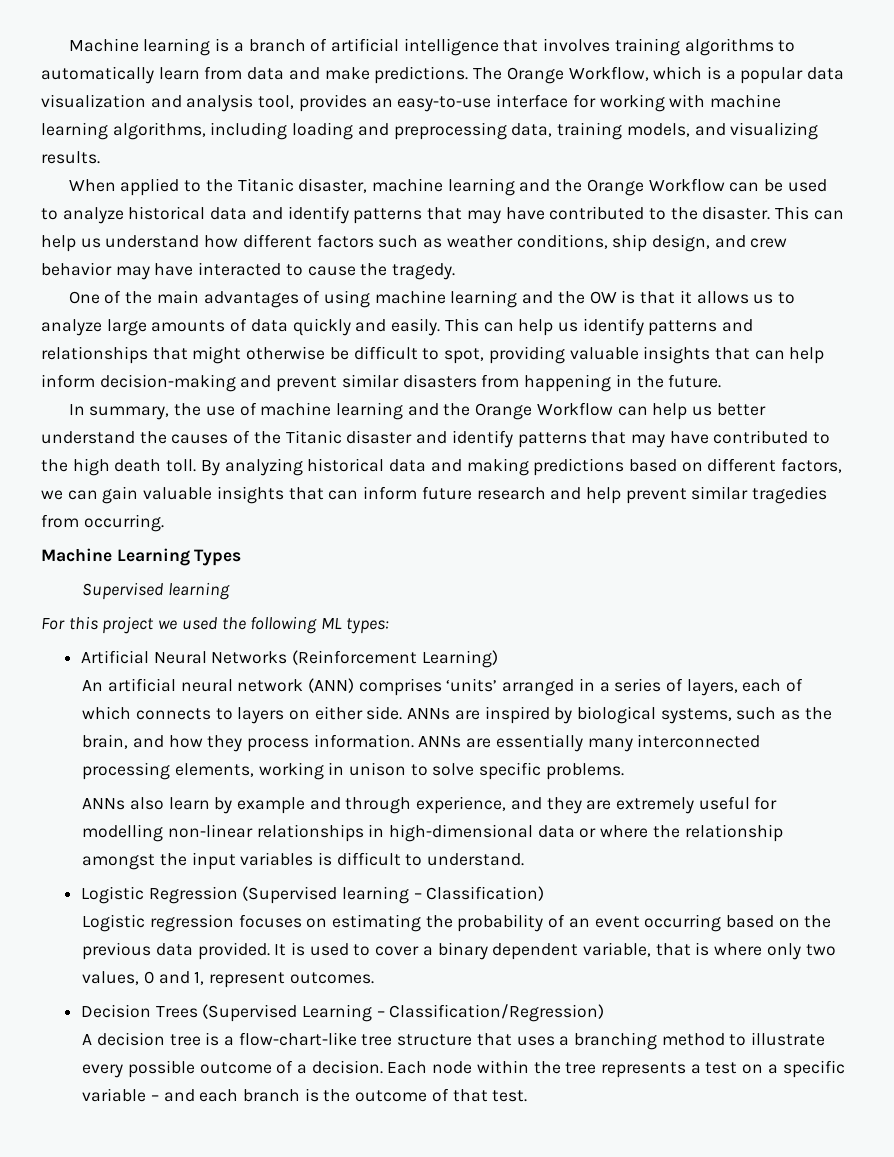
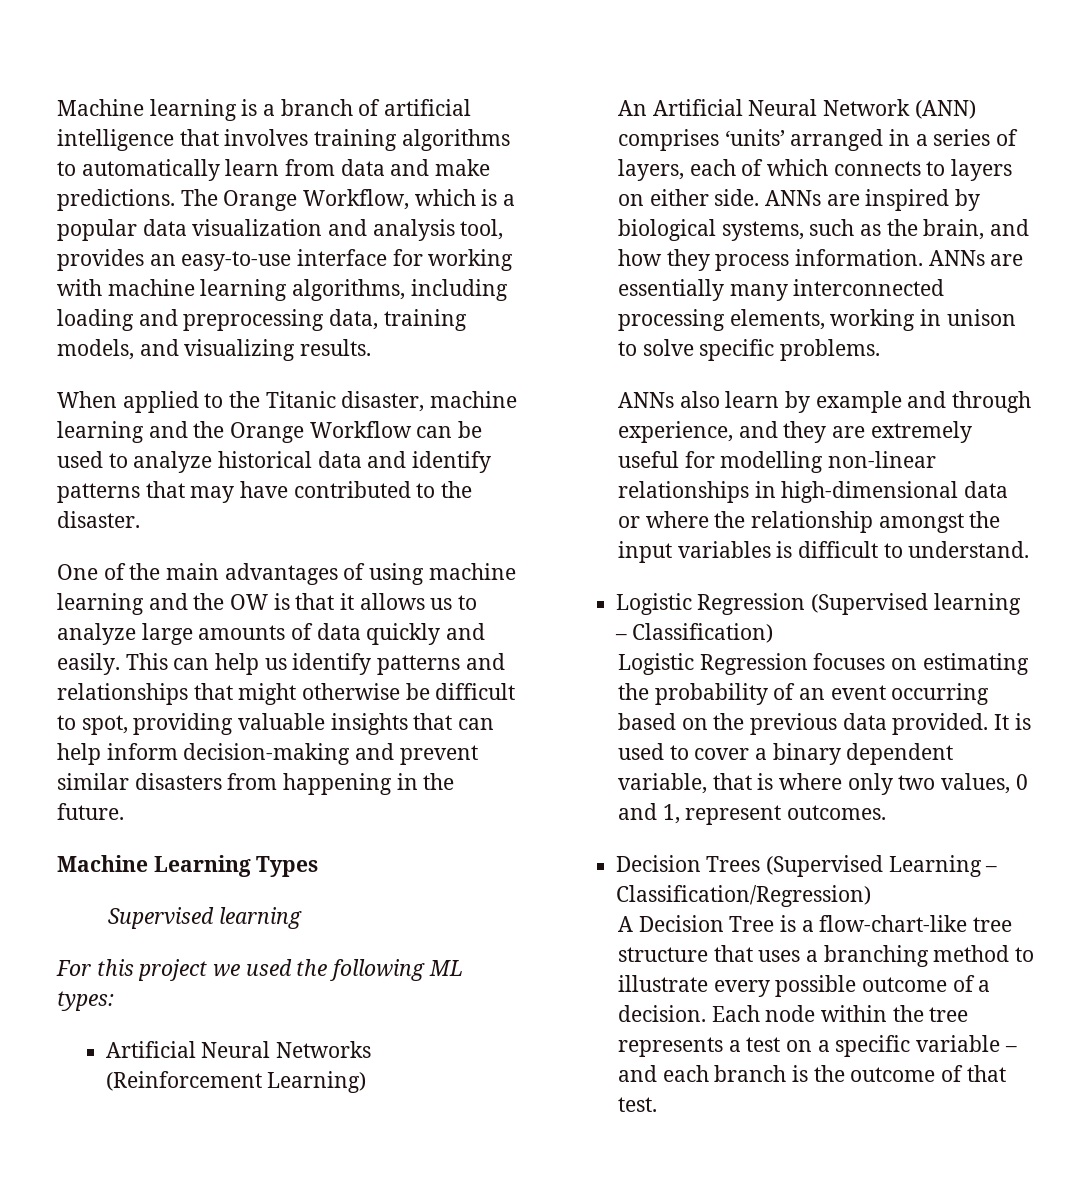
[775,206,844,220] [41,234,788,252] [41,262,456,280] This can help us understand how different factors such as weather conditions, ship design, and crew behavior may have interacted to cause the tragedy. -> (140, 519) none
[68,402,766,420] [41,430,831,448] [41,458,843,476] [41,486,828,504] [41,514,164,532] // In summary, the use of machine learning and the Orange Workflow can help us better understand the causes of the Titanic disaster and identify patterns that may have contributed to the high death toll. By analyzing historical data and making predictions based on different factors, we can gain valuable insights that can inform future research and help prevent similar tragedies from occurring. -> (124, 811) none
[107,678,304,692] artificial neural network -> [652,99,911,116] Artificial Neural Network
[149,914,234,932] regression -> [699,653,808,675] Regression
[96,1032,201,1046] decision tree -> [638,915,775,932] Decision Tree

